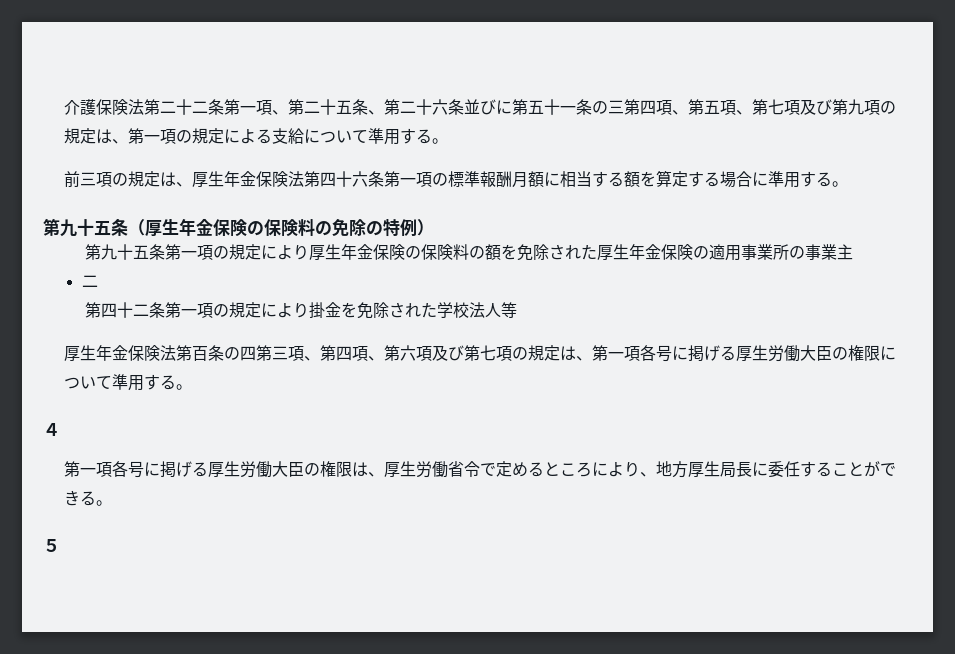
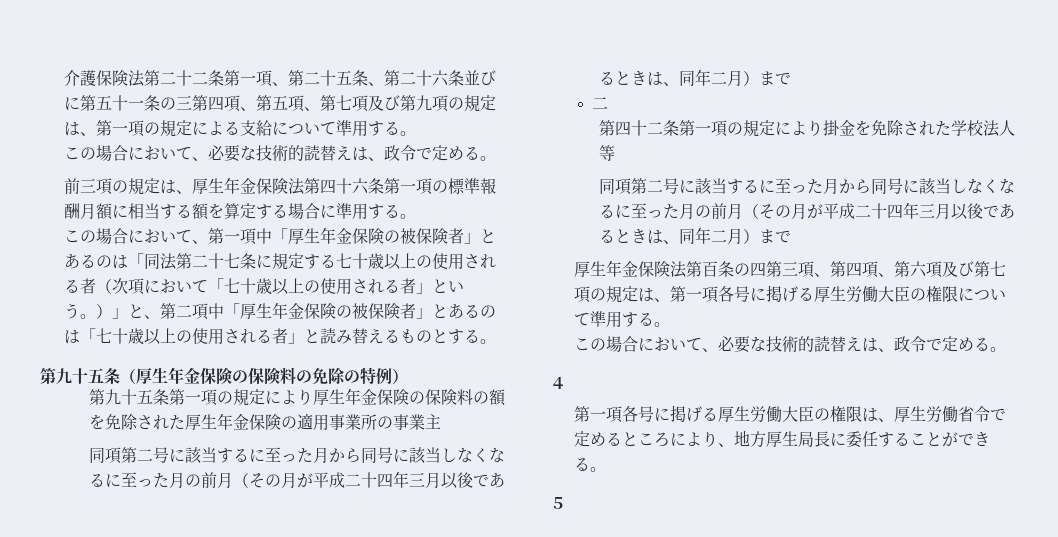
(449, 141) none -> [64,145,497,162] // この場合において、必要な技術的読替えは、政令で定める。
(849, 184) none -> [64,227,497,245] [64,253,497,270] [64,278,465,295] [64,302,497,320] [64,328,497,345] // この場合において、第一項中「厚生年金保険の被保険者」とあるのは「同法第二十七条に規定する七十歳以上の使用される者（次項において「七十歳以上の使用される者」という。）」と、第二項中「厚生年金保険の被保険者」とあるのは「七十歳以上の使用される者」と読み替えるものとする。
(854, 252) none -> [88,447,505,464] [88,471,505,489] [598,69,791,86] // 同項第二号に該当するに至った月から同号に該当しなくなるに至った月の前月（その月が平成二十四年三月以後であるときは、同年二月）まで
(518, 310) none -> [598,178,1015,195] [598,202,1015,220] [598,227,791,244] // 同項第二号に該当するに至った月から同号に該当しなくなるに至った月の前月（その月が平成二十四年三月以後であるときは、同年二月）まで
(193, 387) none -> [574,336,1007,353] // この場合において、必要な技術的読替えは、政令で定める。

